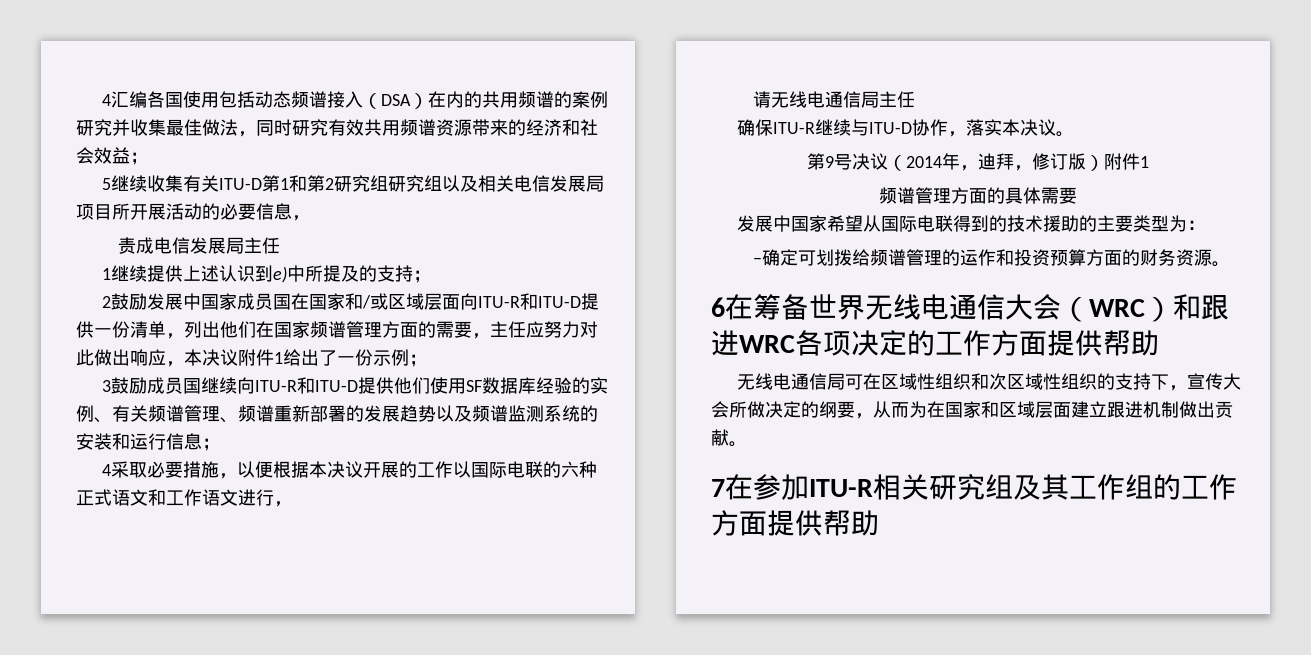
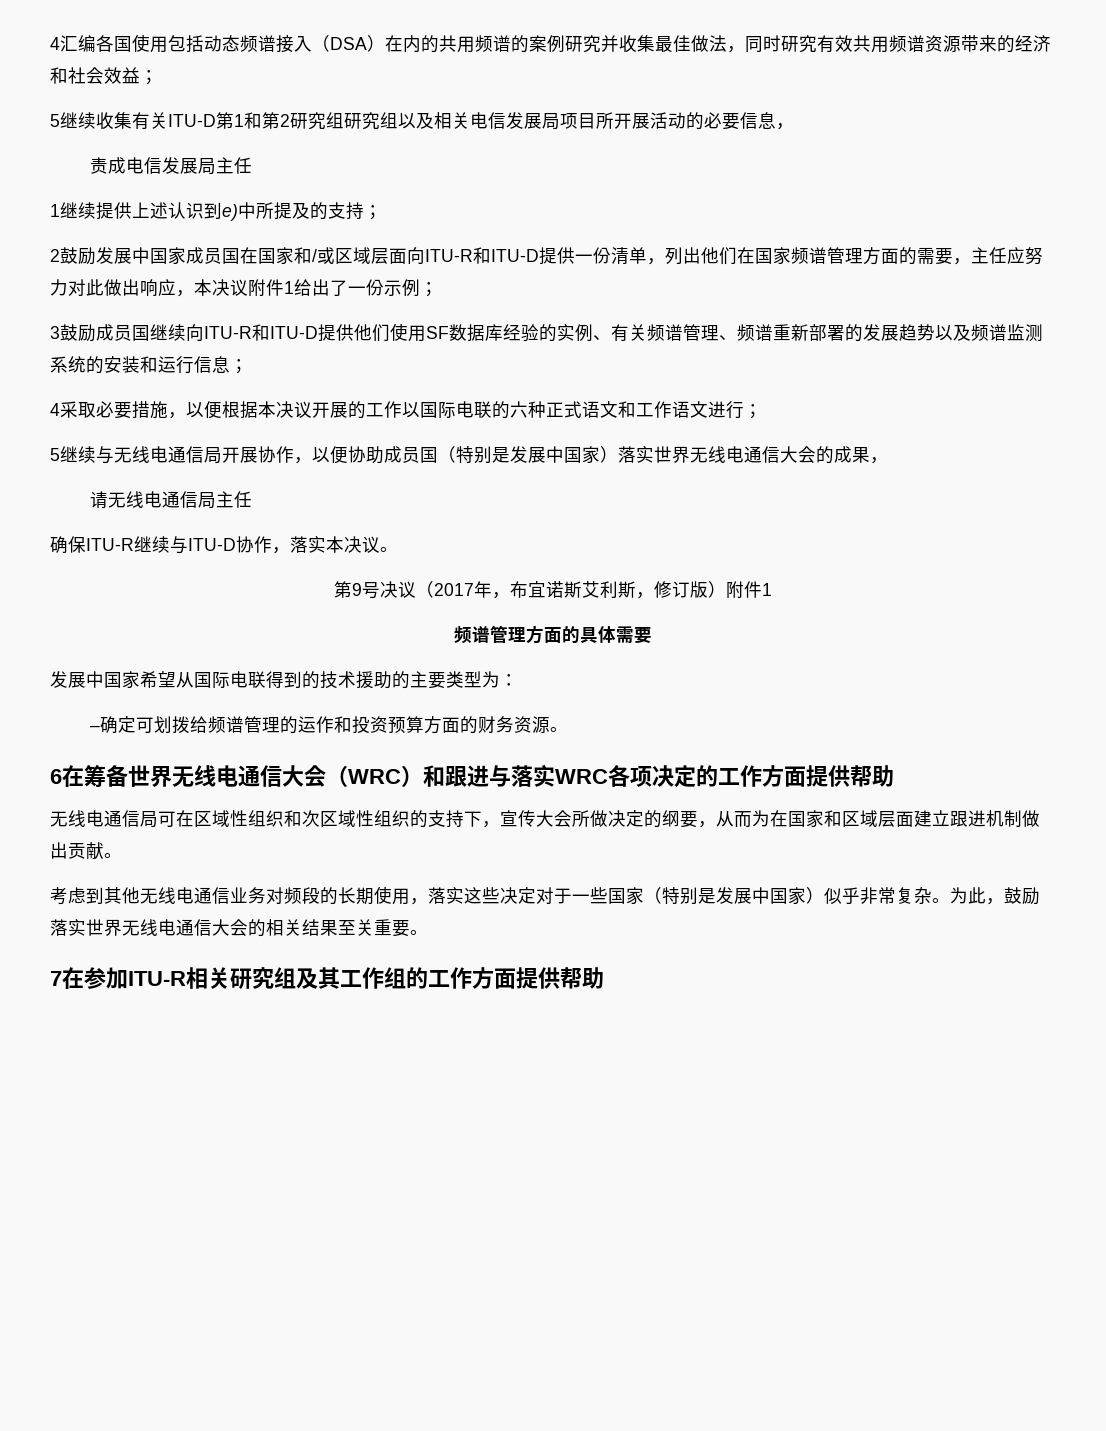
(274, 497) none -> [744,404,762,419] [50,446,870,464] ； // 5继续与无线电通信局开展协作，以便协助成员国（特别是发展中国家）落实世界无线电通信大会的成果
[905,153,1014,171] 2014年，迪拜 -> [434,581,636,599] 2017年，布宜诺斯艾利斯
(739, 343) none -> [489,764,555,787] 与落实
(747, 444) none -> [50,886,1040,905] [50,919,428,937] // 考虑到其他无线电通信业务对频段的长期使用，落实这些决定对于一些国家（特别是发展中国家）似乎非常复杂。为此，鼓励落实世界无线电通信大会的相关结果至关重要。

